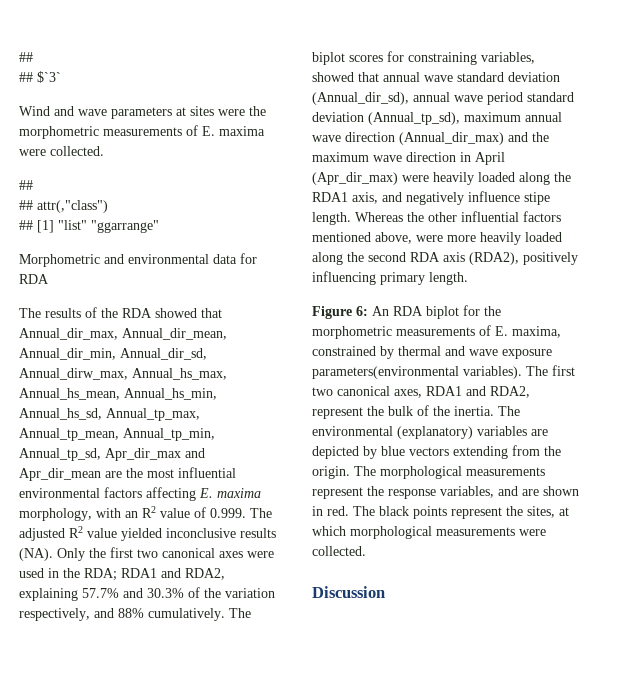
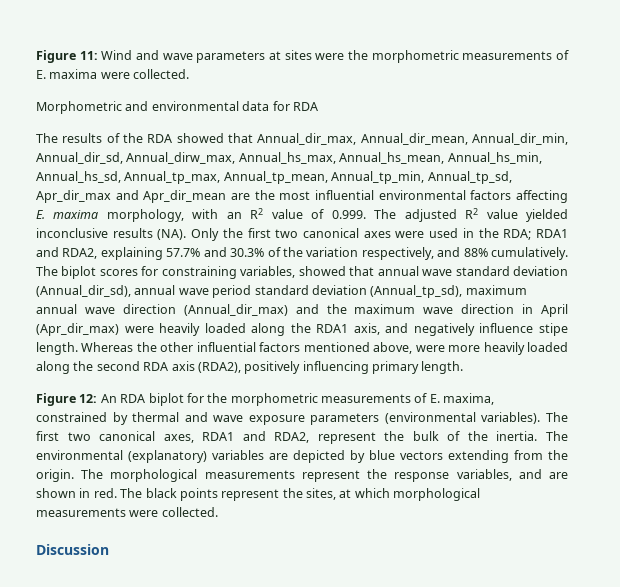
[19,52,33,62] [19,71,61,83] ## // ## $`3` // -> [36,50,98,63] Figure 11:
[19,180,33,190] [19,200,108,213] [19,220,159,233] // ## // ## attr(,"class") // ## [1] "list" "ggarrange" -> (190, 74) none
[356,306,368,316] 6: -> [79,394,98,403] 12:
[312,366,459,379] parameters(environmental -> [310,412,476,425] parameters (environmental

